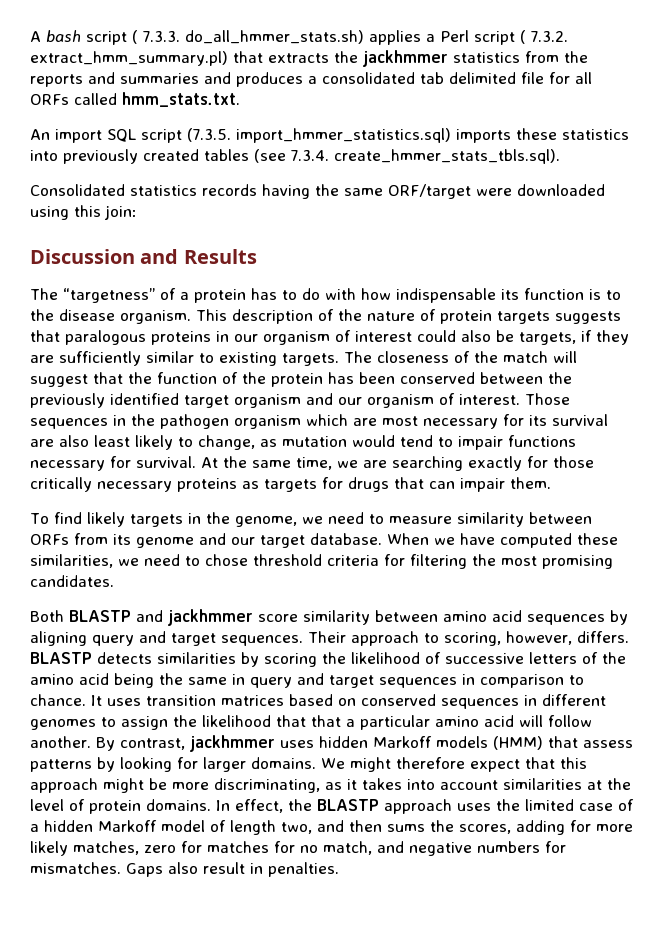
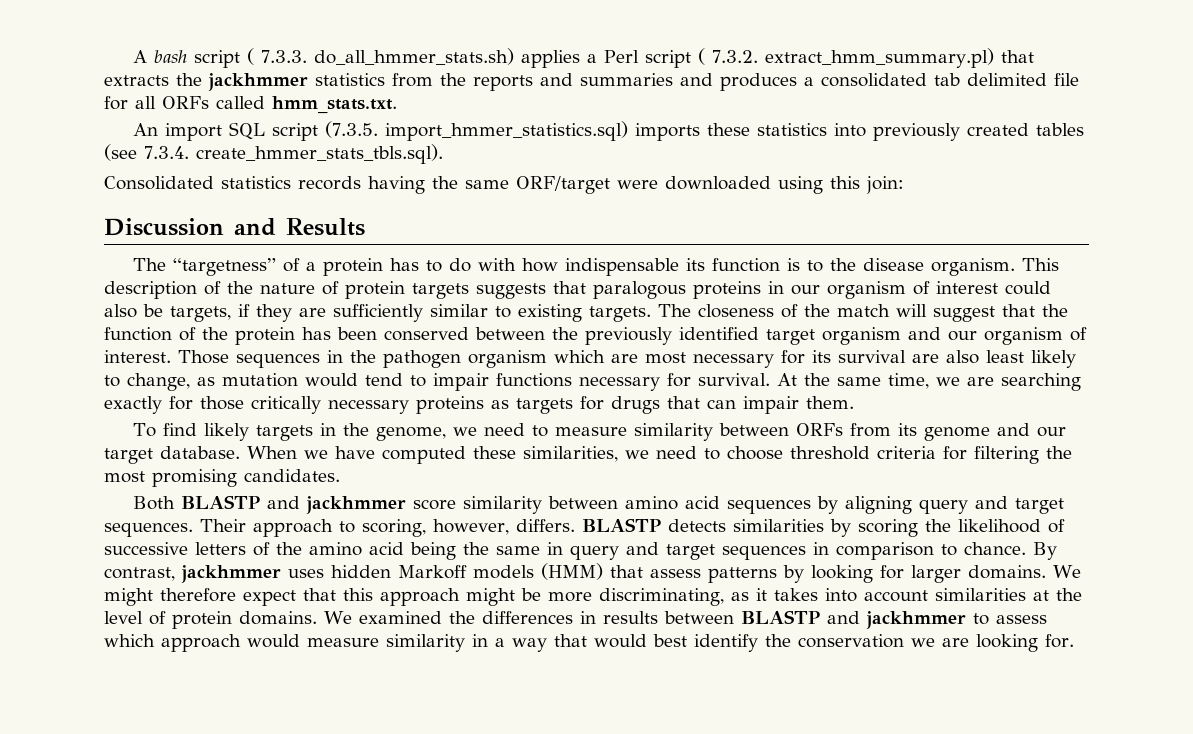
[205,554,248,566] chose -> [727,446,783,460] choose
[91,694,606,709] [30,715,592,730] [30,736,91,748] It uses transition matrices based on conserved sequences in different genomes to assign the likelihood that that a particular amino acid will follow another. -> (1026, 548) none
[216,799,634,814] [30,820,633,835] [30,841,566,856] [30,862,339,877] In effect, the BLASTP approach uses the limited case of a hidden Markoff model of length two, and then sums the scores, adding for more likely matches, zero for matches for no match, and negative numbers for mismatches. Gaps also result in penalties. -> [324,610,1047,629] [104,634,1074,652] We examined the differences in results between BLASTP and jackhmmer to assess which approach would measure similarity in a way that would best identify the conservation we are looking for.

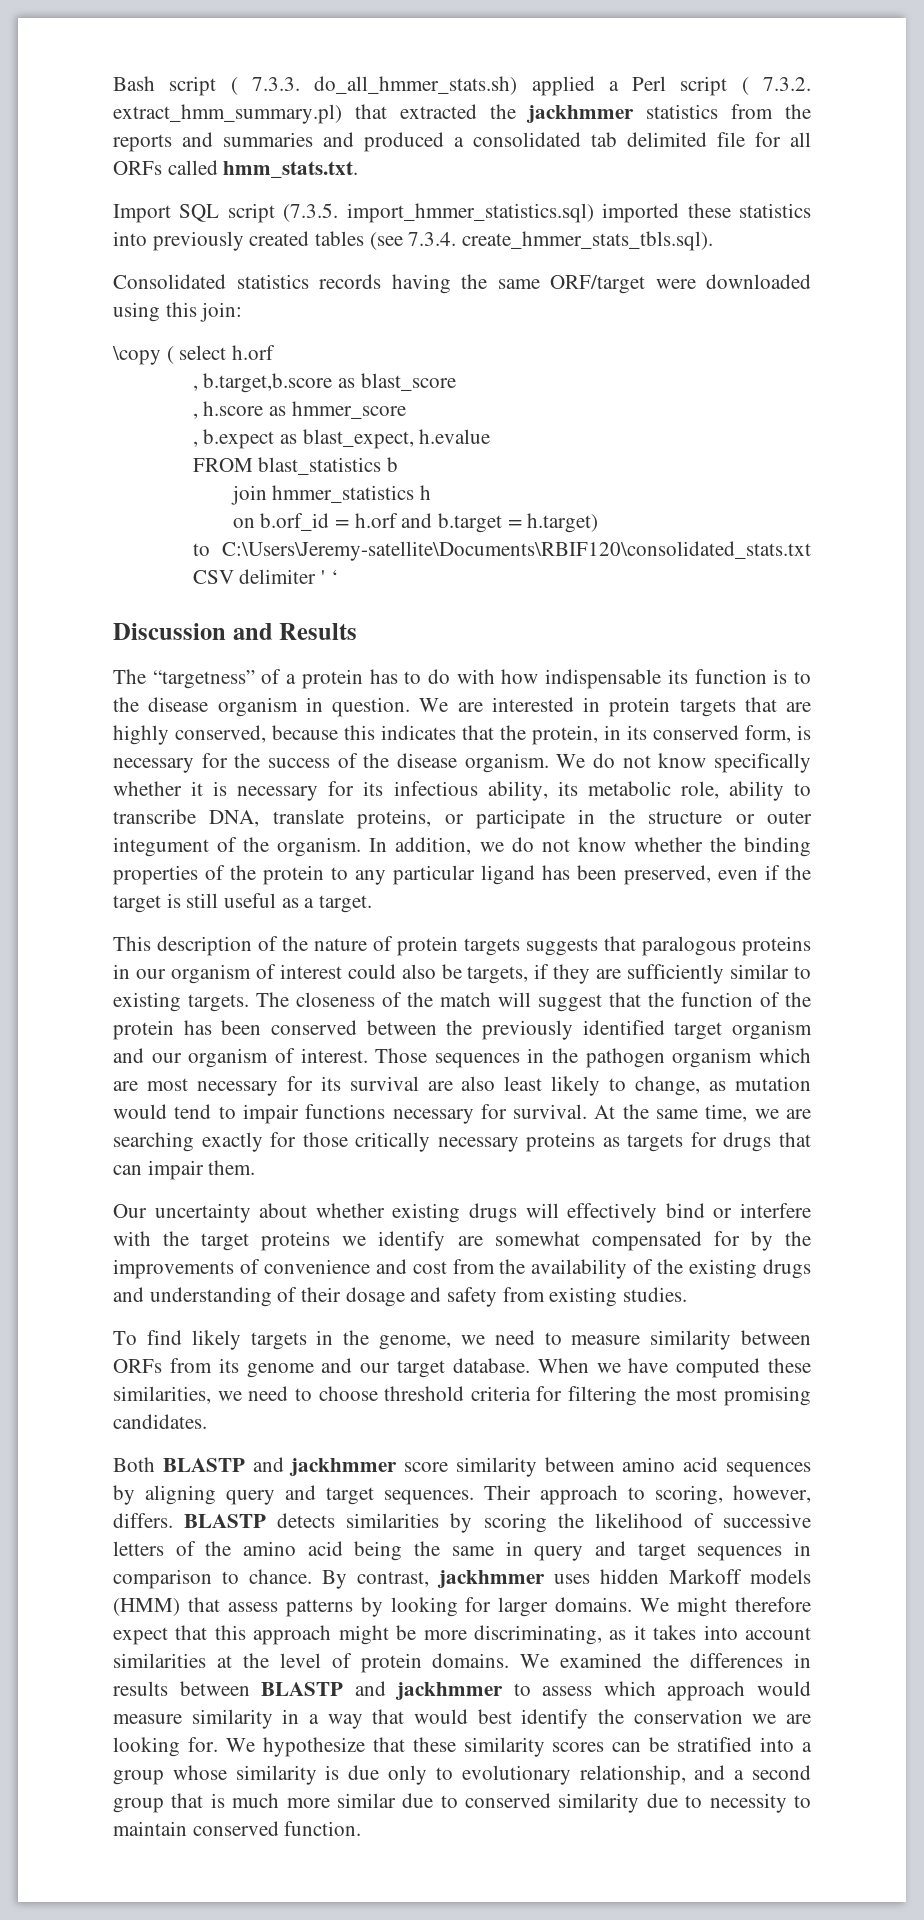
[133,50,188,63] A bash -> [113,76,155,91] Bash
[521,50,581,68] applies -> [531,76,595,96] applied
[104,75,169,86] extracts -> [399,104,477,119] extracted
[720,73,797,91] produces -> [364,132,444,152] produced
[133,123,223,141] An import -> [113,204,171,223] Import
[635,123,701,141] imports -> [602,203,680,223] imported
(904, 185) none -> [112,345,276,365] [192,373,456,393] [192,401,406,419] [192,429,491,449] [192,457,399,475] [230,485,432,505] [232,513,599,533] [192,541,811,561] [192,569,338,584] // \copy ( select h.orf // , b.target,b.score as blast_score // , h.score as hmmer_score // , b.expect as blast_expect, h.evalue // FROM blast_statistics b // join hmmer_statistics h // on b.orf_id = h.orf and b.target = h.target) // to C:\Users\Jeremy-satellite\Documents\RBIF120\consolidated_stats.txt CSV delimiter ' ‘
[931,258,1016,276] organism. -> [217,697,811,717] [113,725,811,745] [113,753,811,773] [113,781,812,801] [113,809,812,829] [113,837,812,857] [113,865,811,885] [113,893,373,913] organism in question. We are interested in protein targets that are highly conserved, because this indicates that the protein, in its conserved form, is necessary for the success of the disease organism. We do not know specifically whether it is necessary for its infectious ability, its metabolic role, ability to transcribe DNA, translate proteins, or participate in the structure or outer integument of the organism. In addition, we do not know whether the binding properties of the protein to any particular ligand has been preserved, even if the target is still useful as a target. //
(854, 402) none -> [113,1203,812,1223] [113,1231,811,1251] [113,1259,811,1279] [113,1287,688,1307] // Our uncertainty about whether existing drugs will effectively bind or interfere with the target proteins we identify are somewhat compensated for by the improvements of convenience and cost from the availability of the existing drugs and understanding of their dosage and safety from existing studies.
(1074, 641) none -> [225,1737,812,1757] [113,1765,812,1785] [113,1793,811,1813] [113,1821,362,1836] We hypothesize that these similarity scores can be stratified into a group whose similarity is due only to evolutionary relationship, and a second group that is much more similar due to conserved similarity due to necessity to maintain conserved function.

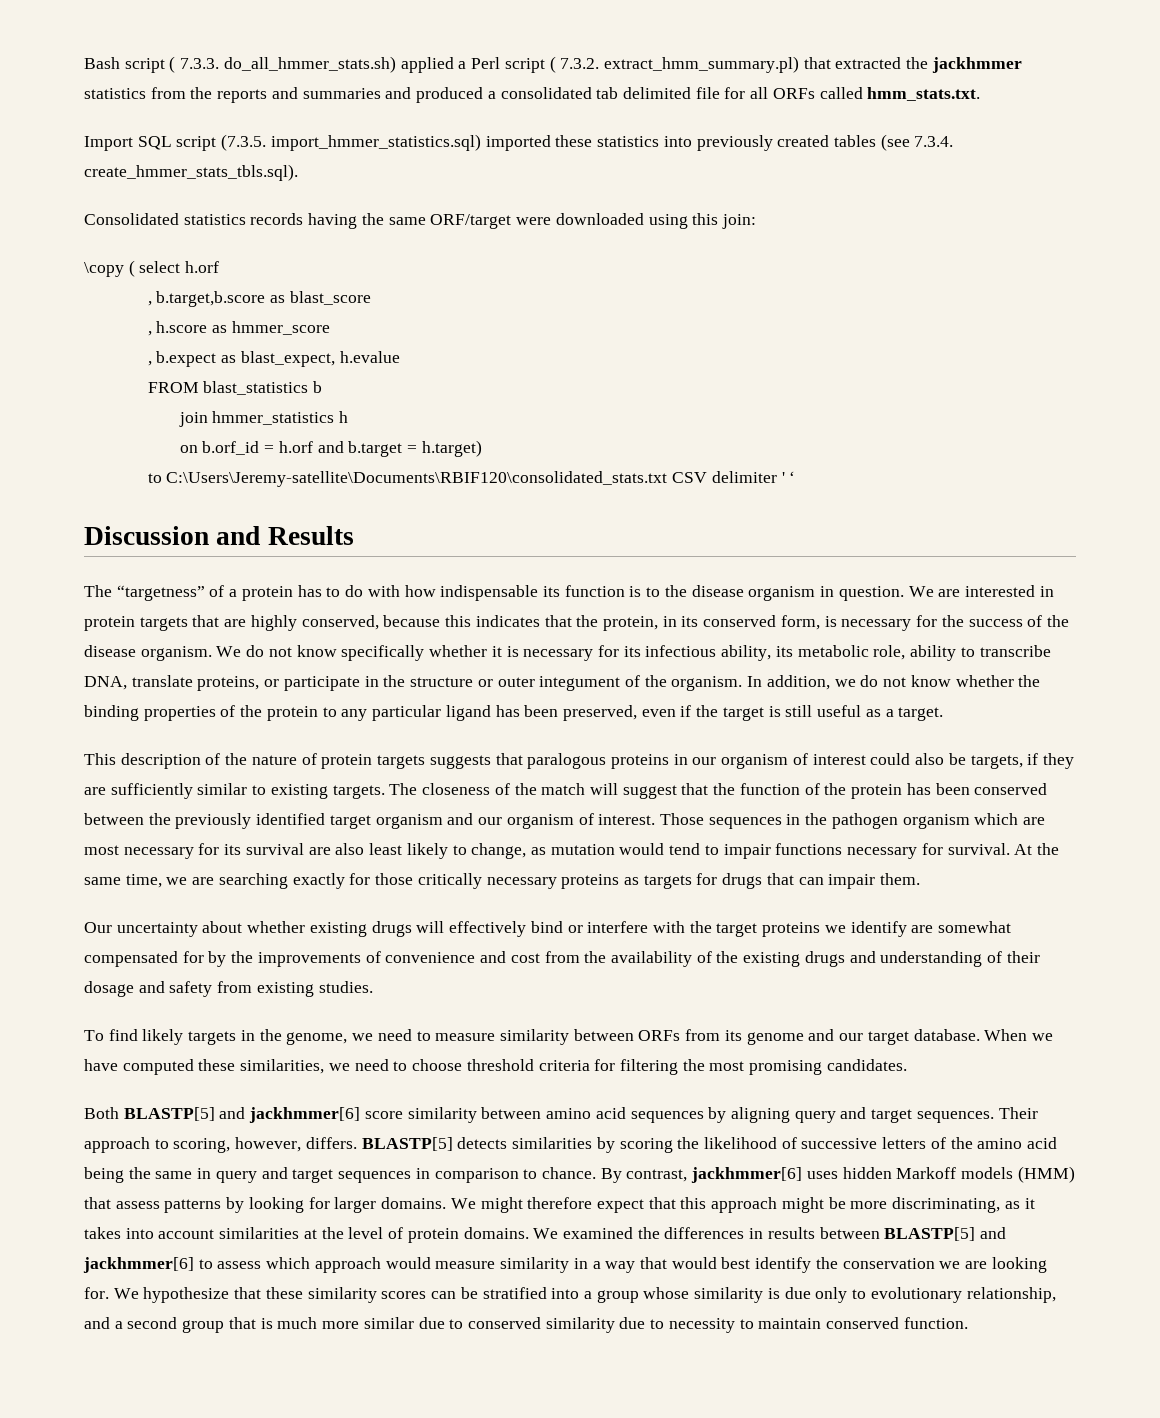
[162,1457,398,1476] BLASTP and jackhmmer -> [123,1107,361,1123] BLASTP[5] and jackhmmer[6]
[184,1514,267,1528] BLASTP -> [361,1137,453,1151] BLASTP[5]
[437,1570,545,1588] jackhmmer -> [691,1167,803,1183] jackhmmer[6]
[261,1681,504,1700] BLASTP and jackhmmer -> [884,1227,1007,1241] [83,1257,194,1273] BLASTP[5] and jackhmmer[6]

